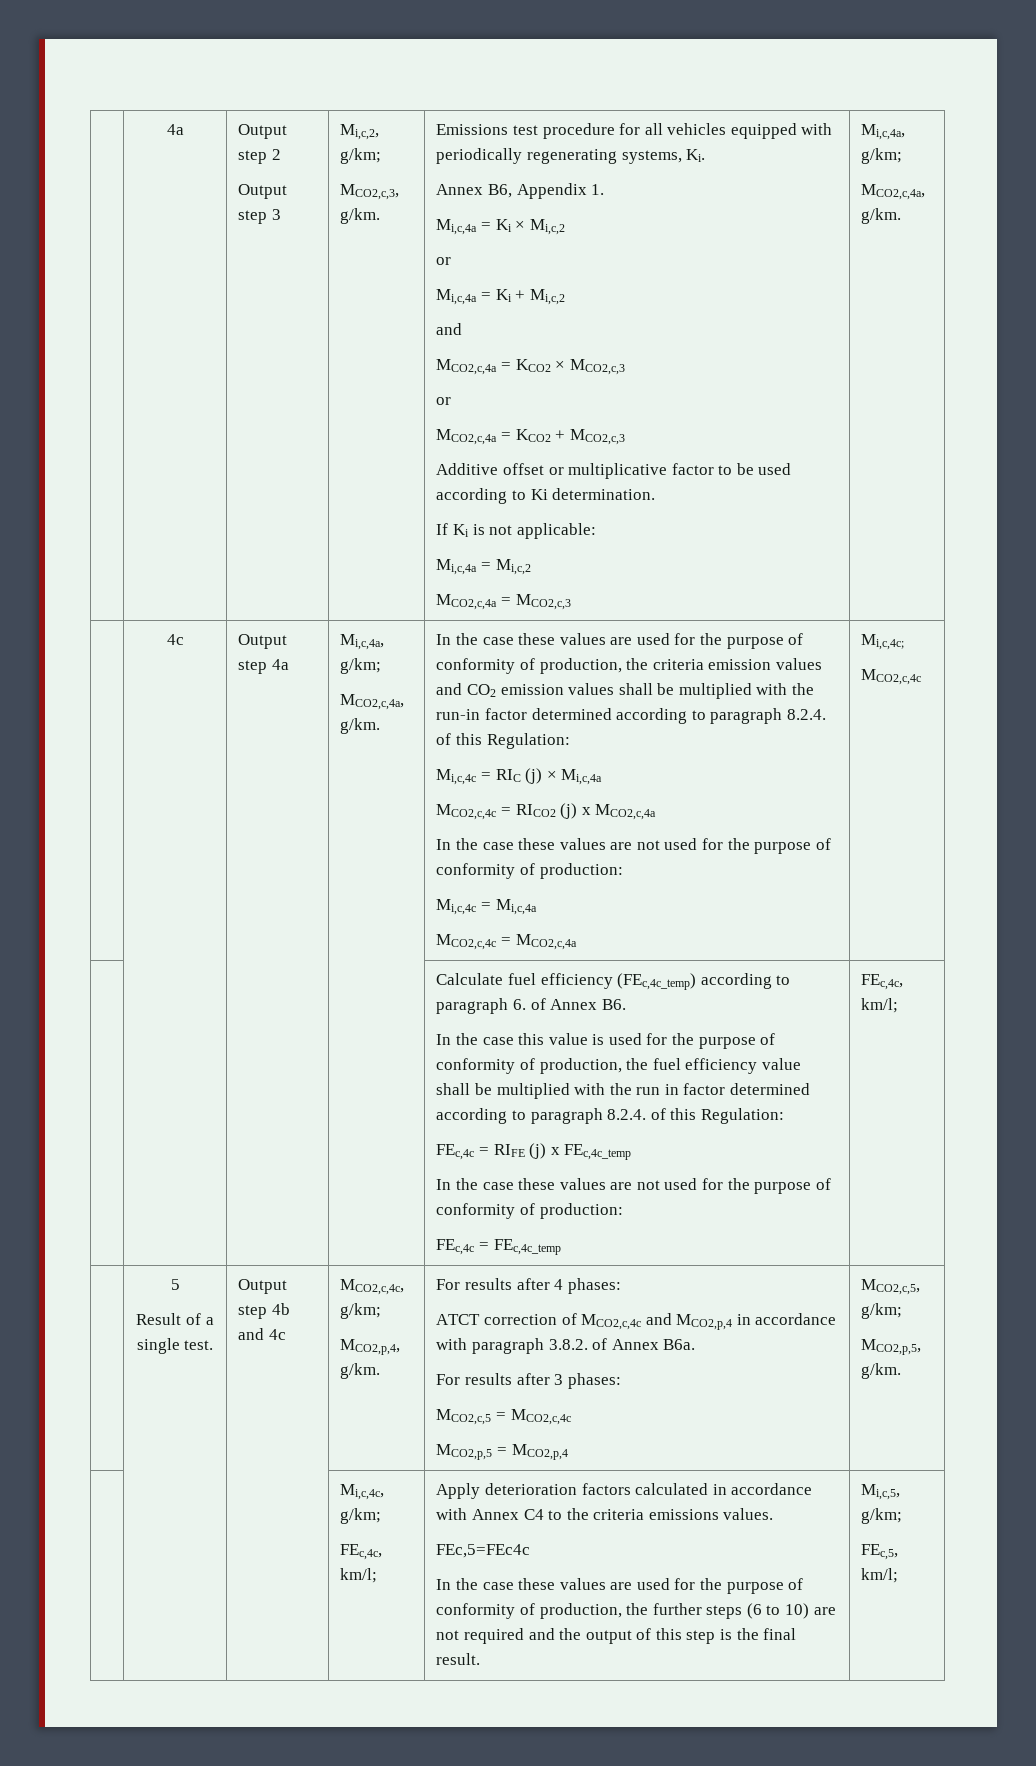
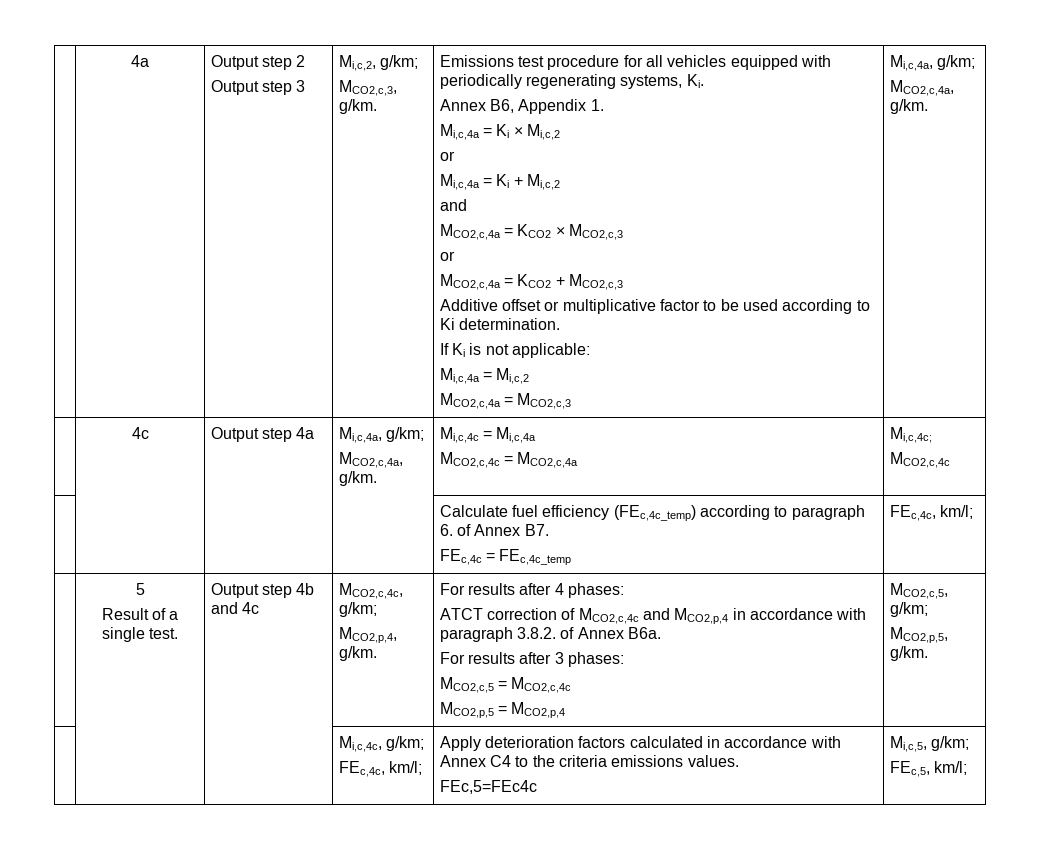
[436,633,804,649] [436,658,822,674] [436,683,815,699] [436,708,826,724] [436,733,570,749] [436,768,603,785] [436,803,657,820] [436,838,831,854] [436,863,623,879] In the case these values are used for the purpose of conformity of production, the criteria emission values and CO2 emission values shall be multiplied with the run-in factor determined according to paragraph 8.2.4. of this Regulation: // Mi,c,4c = RIC (j) × Mi,c,4a // MCO2,c,4c = RICO2 (j) x MCO2,c,4a // In the case these values are not used for the purpose of conformity of production: // -> (377, 478) none
[601,999,626,1010] [436,1033,776,1049] [436,1058,801,1074] [436,1083,811,1099] [436,1108,784,1124] [436,1143,632,1160] [436,1178,831,1194] [436,1203,623,1219] B6. // In the case this value is used for the purpose of conformity of production, the fuel efficiency value shall be multiplied with the run in factor determined according to paragraph 8.2.4. of this Regulation: // FEc,4c = RIFE (j) x FEc,4c_temp // In the case these values are not used for the purpose of conformity of production: -> [524,524,549,536] B7.
[436,1578,804,1594] [436,1603,836,1619] [436,1628,797,1644] [436,1653,481,1665] // In the case these values are used for the purpose of conformity of production, the further steps (6 to 10) are not required and the output of this step is the final result. -> (537, 787) none

